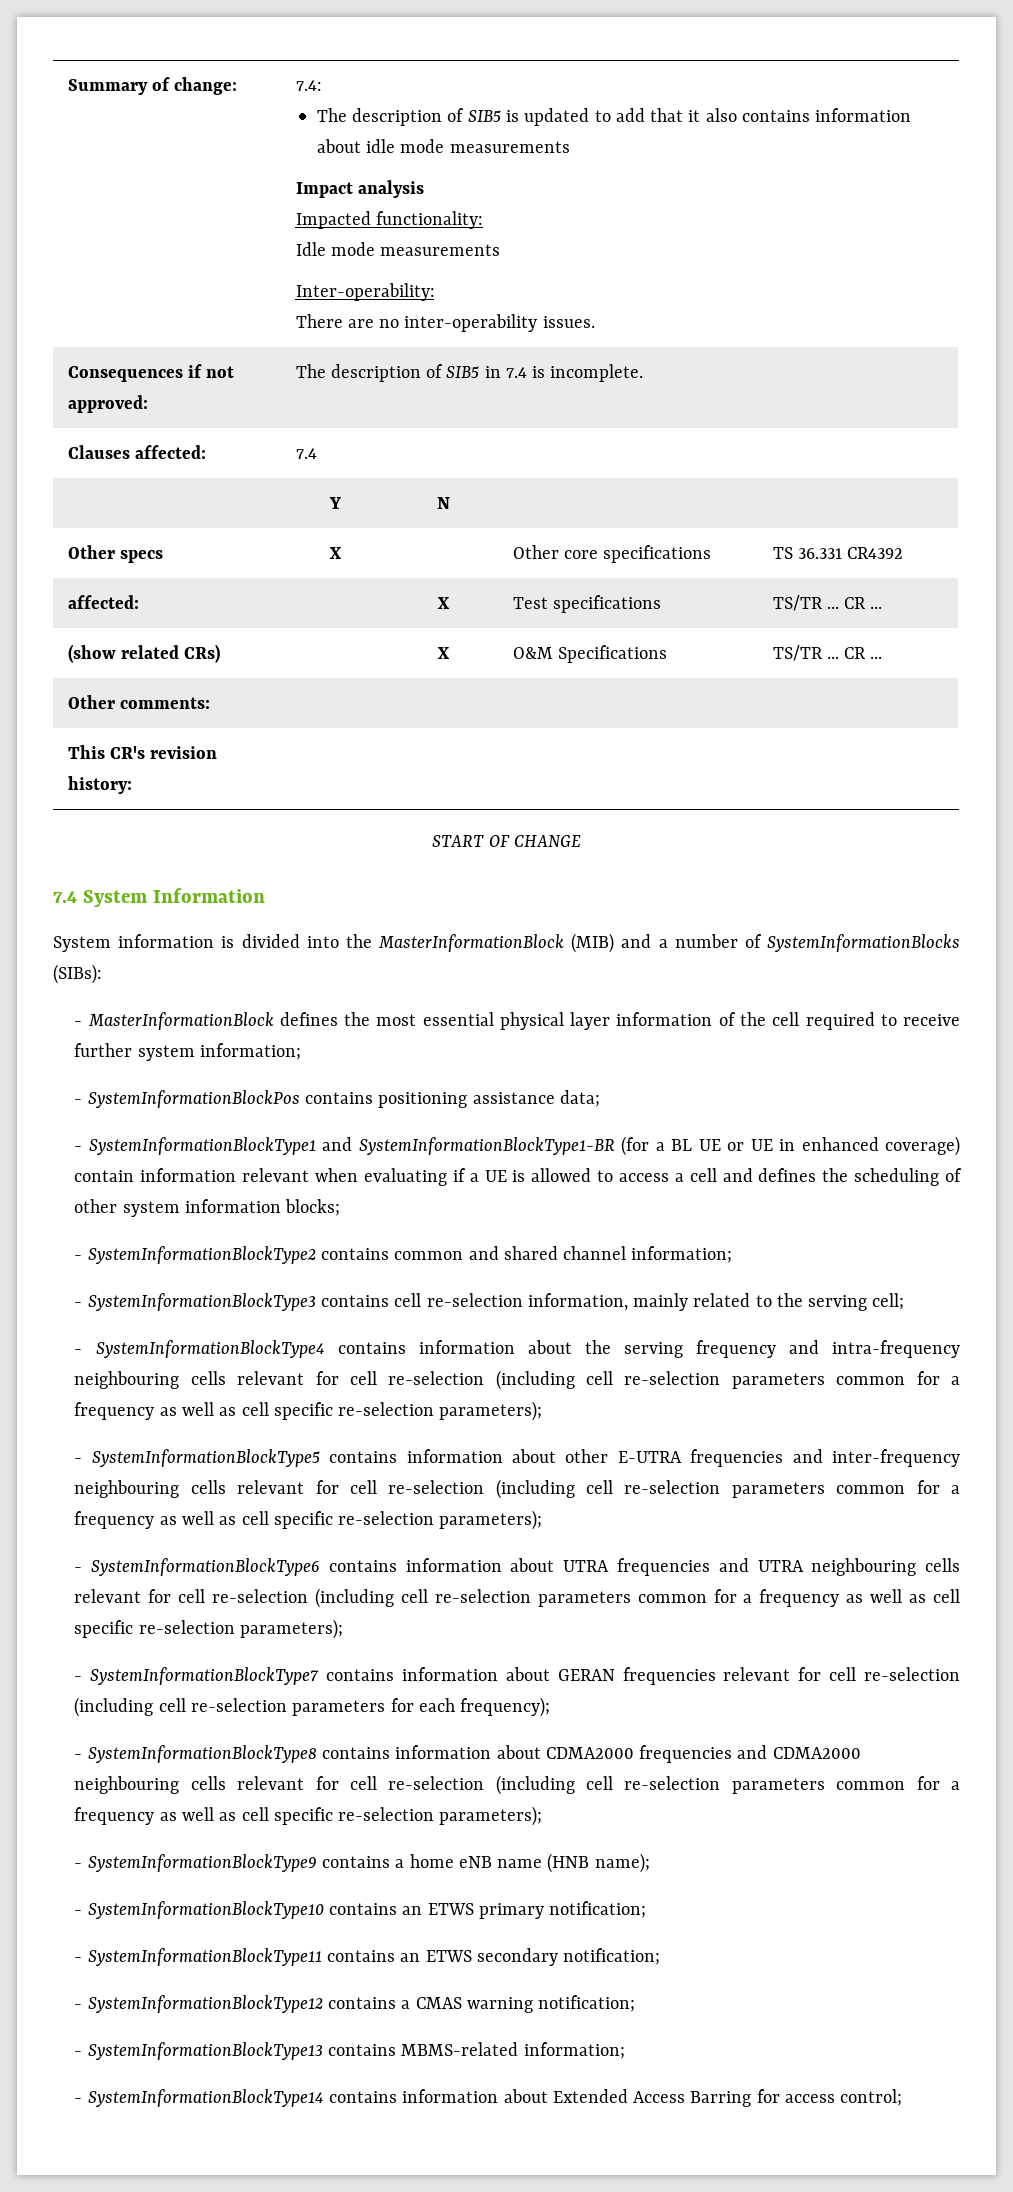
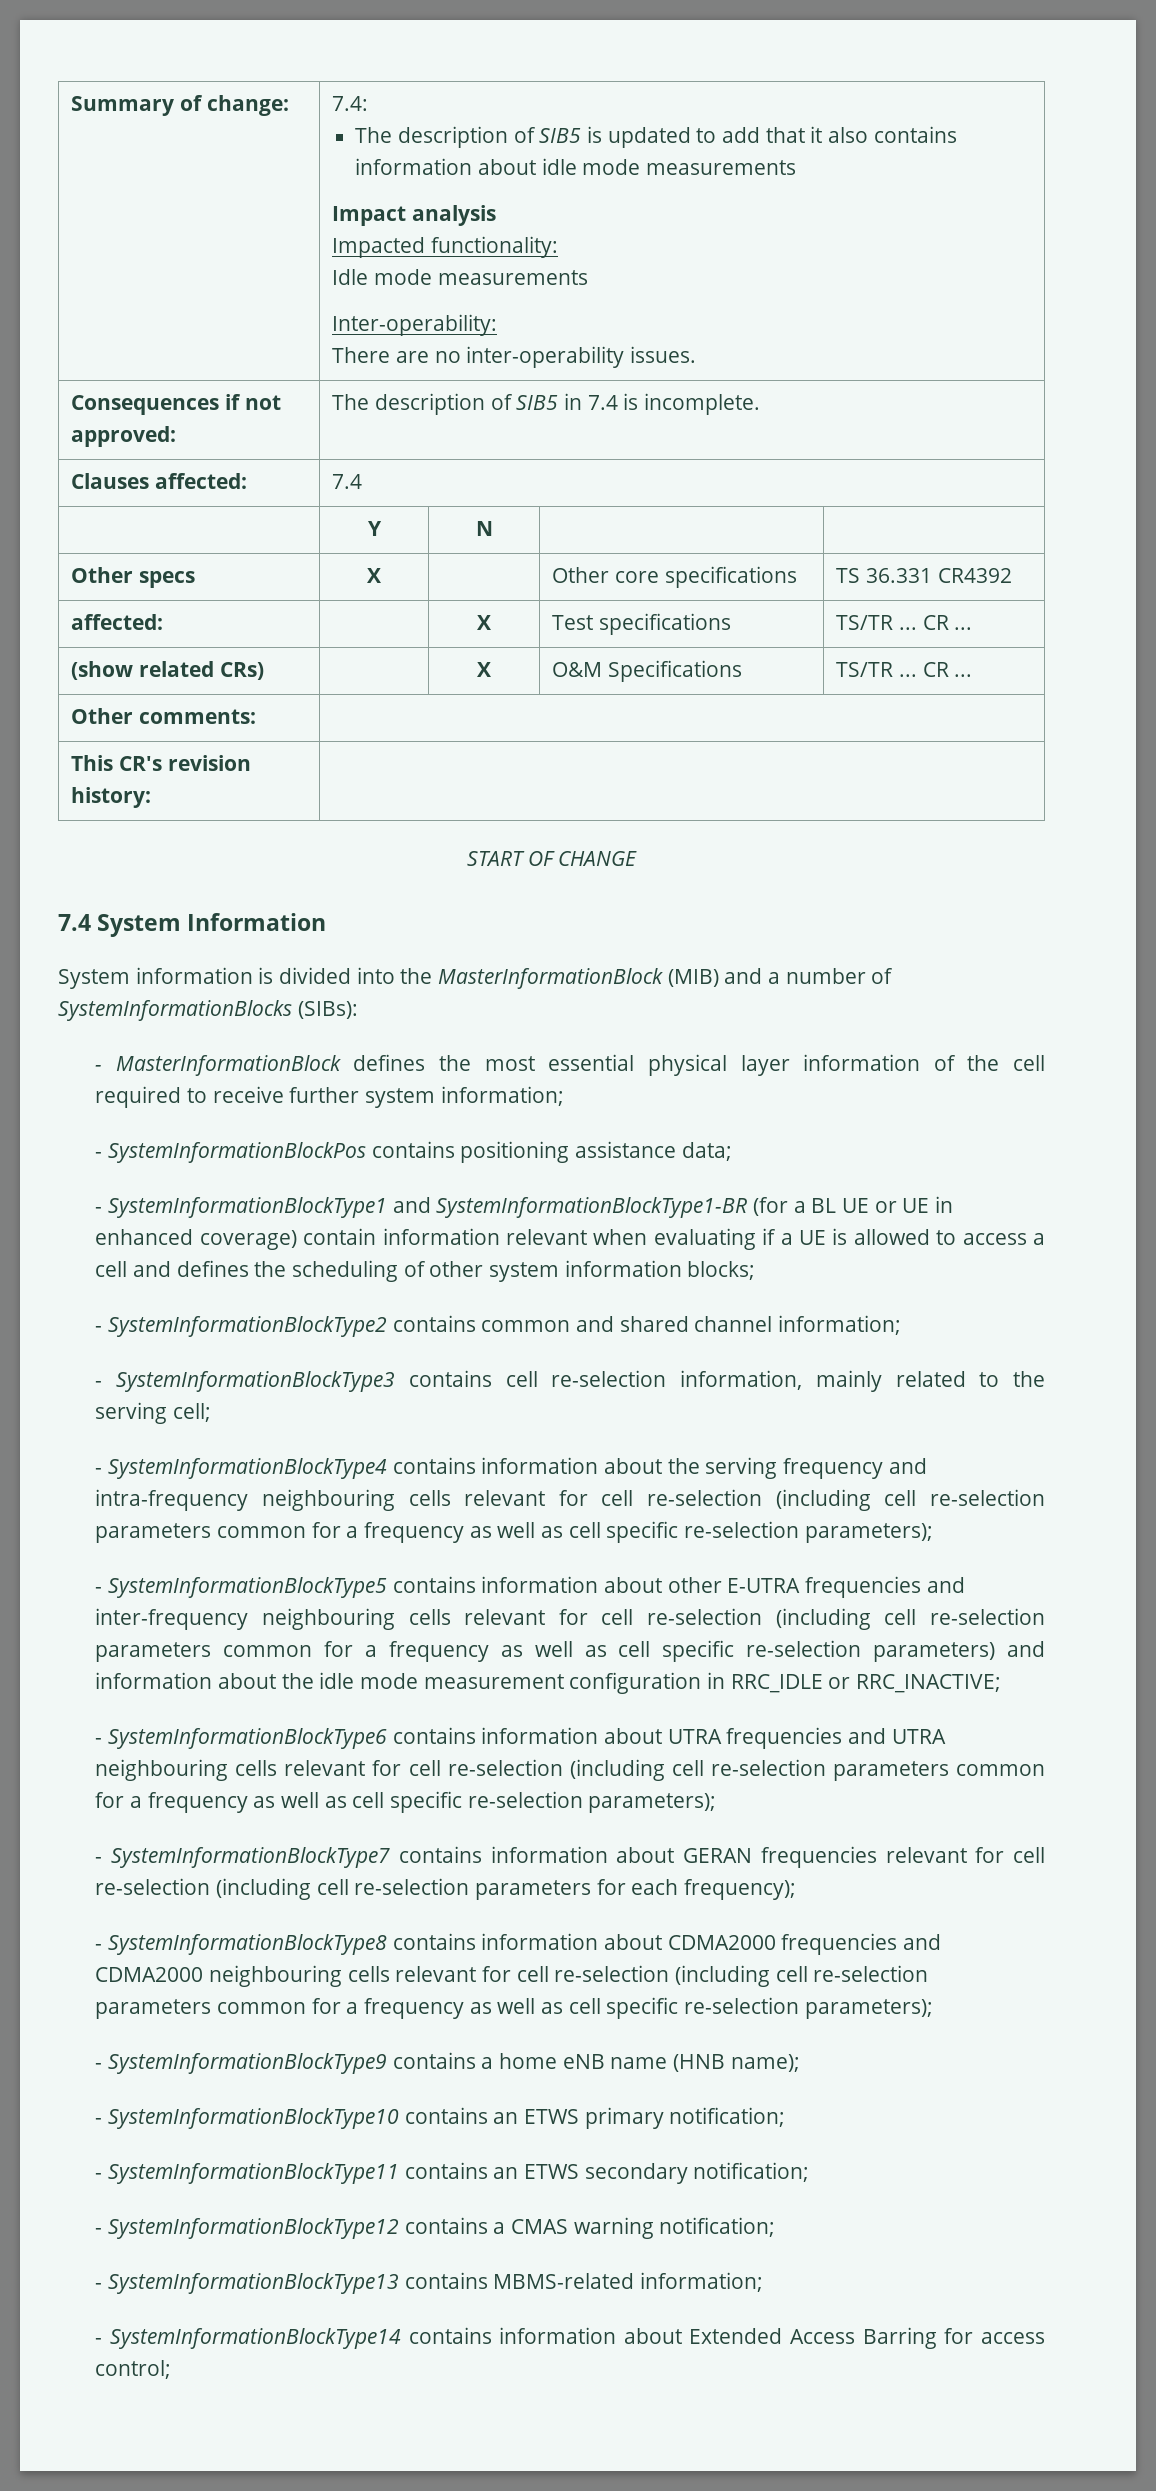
[439,1510,543,1530] parameters); -> [873,1641,1046,1662] [95,1672,1001,1694] parameters) and information about the idle mode measurement configuration in RRC_IDLE or RRC_INACTIVE;

